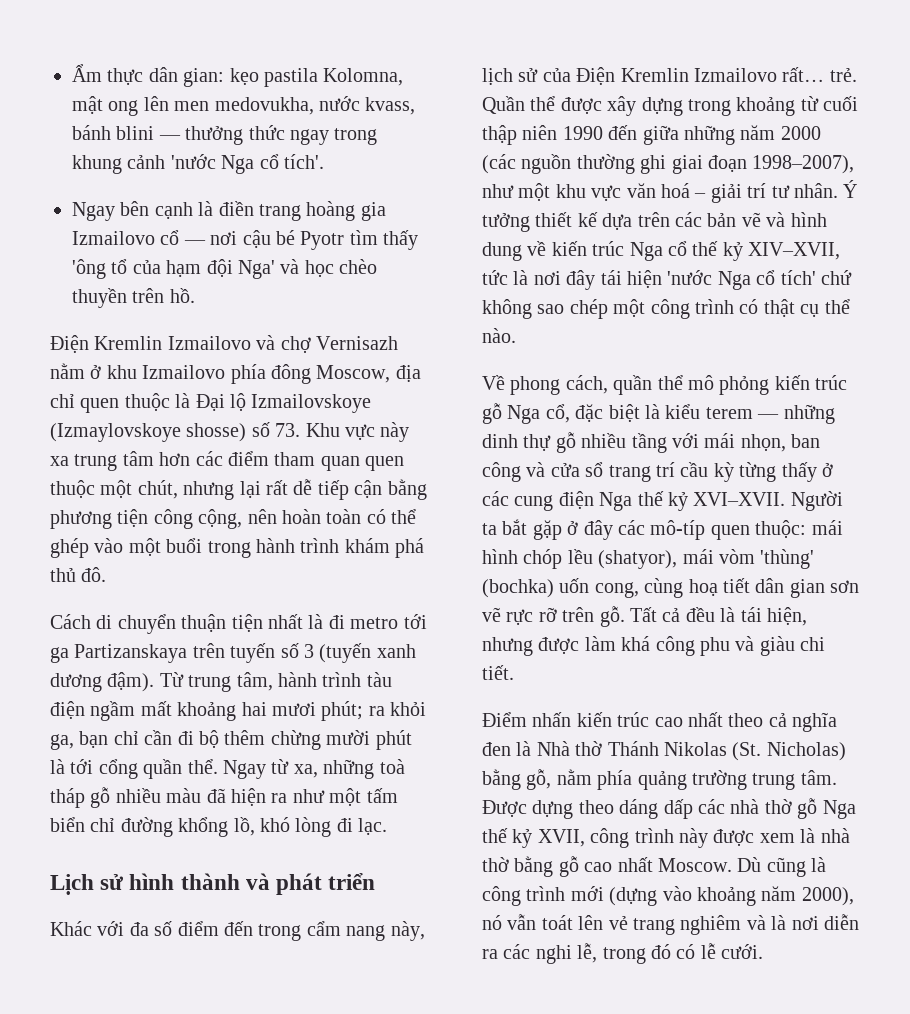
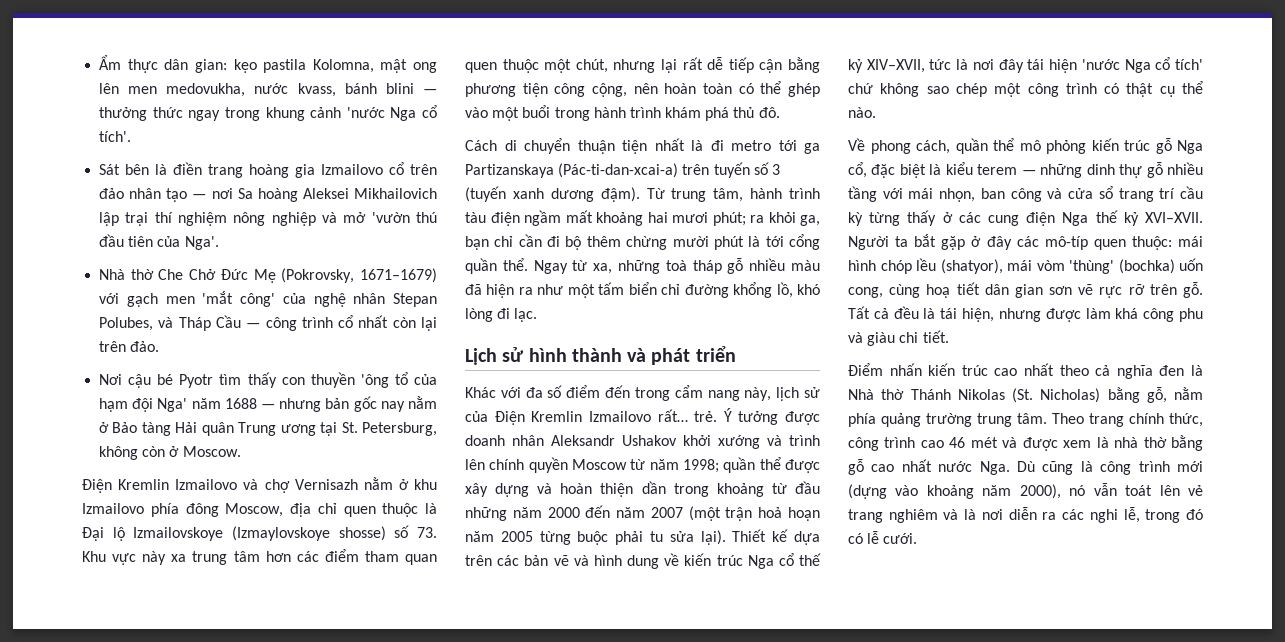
[72,201,193,221] Ngay bên cạnh -> [99,164,150,175] Sát bên
[183,231,238,245] — nơi -> [410,164,437,175] [99,188,437,202] [99,212,437,226] [99,234,219,250] [99,268,437,283] [99,291,437,307] [99,315,437,331] [99,341,160,352] [99,374,123,385] trên đảo nhân tạo — nơi Sa hoàng Aleksei Mikhailovich lập trại thí nghiệm nông nghiệp và mở 'vườn thú đầu tiên của Nga'. // Nhà thờ Che Chở Đức Mẹ (Pokrovsky, 1671–1679) với gạch men 'mắt công' của nghệ nhân Stepan Polubes, và Tháp Cầu — công trình cổ nhất còn lại trên đảo. // Nơi
(419, 240) none -> [281,372,355,388] con thuyền
[280,259,378,277] [72,288,195,308] và học chèo thuyền trên hồ. -> [191,396,437,412] [99,422,437,436] [99,446,241,460] năm 1688 — nhưng bản gốc nay nằm ở Bảo tàng Hải quân Trung ương tại St. Petersburg, không còn ở Moscow.
(188, 653) none -> [558,163,679,178] (Pác-ti-dan-xcai-a)
[482,96,859,116] [482,125,821,145] [482,154,855,174] [482,180,858,203] [482,212,573,232] Quần thể được xây dựng trong khoảng từ cuối thập niên 1990 đến giữa những năm 2000 (các nguồn thường ghi giai đoạn 1998–2007), như một khu vực văn hoá – giải trí tư nhân. Ý tưởng thiết -> [723,408,820,425] [465,435,820,449] [465,457,820,473] [465,481,820,497] [465,505,820,521] [465,529,767,545] Ý tưởng được doanh nhân Aleksandr Ushakov khởi xướng và trình lên chính quyền Moscow từ năm 1998; quần thể được xây dựng và hoàn thiện dần trong khoảng từ đầu những năm 2000 đến năm 2007 (một trận hoả hoạn năm 2005 từng buộc phải tu sửa lại). Thiết
[482,798,856,819] [482,828,708,848] Được dựng theo dáng dấp các nhà thờ gỗ Nga thế kỷ XVII, công trình này -> [1052,413,1203,427] [848,437,1018,451] Theo trang chính thức, công trình cao 46 mét và
[658,858,732,872] Moscow. -> [938,461,1010,475] nước Nga.

